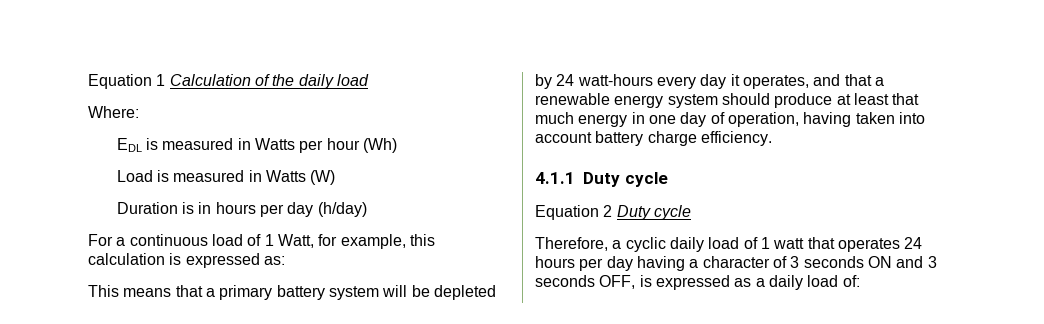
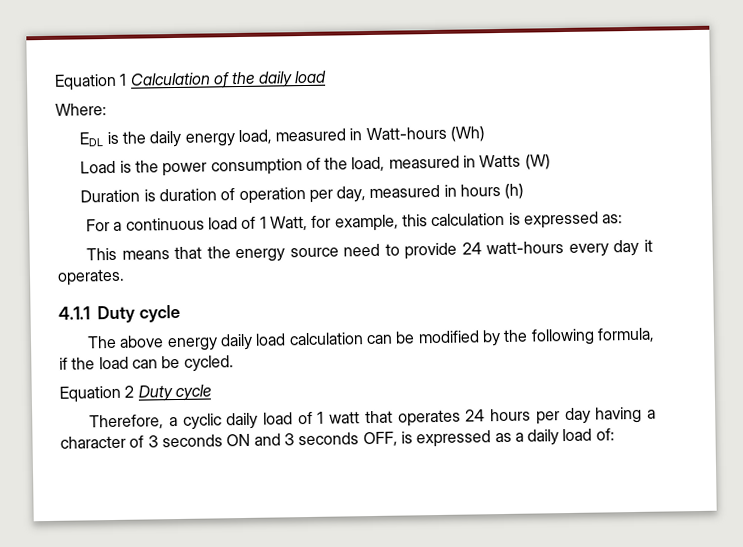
[162,138,398,153] [116,170,170,182] measured in Watts per hour (Wh) // Load is -> [121,126,486,148] [80,156,386,177] the daily energy load, measured in Watt-hours (Wh) // Load is the power consumption of the load,
[198,202,367,217] in hours per day (h/day) -> [158,183,525,205] duration of operation per day, measured in hours (h)
[205,285,496,300] [535,74,552,89] a primary battery system will be depleted by -> [206,242,458,263] the energy source need to provide
[742,74,884,89] [535,93,920,108] [535,112,925,127] [535,131,772,146] [535,172,668,187] operates, and that a renewable energy system should produce at least that much energy in one day of operation, having taken into account battery charge efficiency. // 4.1.1 Duty cycle -> [57,268,125,286] [58,304,180,324] [87,327,655,352] [59,355,234,372] operates. // 4.1.1 Duty cycle // The above energy daily load calculation can be modified by the following formula, if the load can be cycled.

